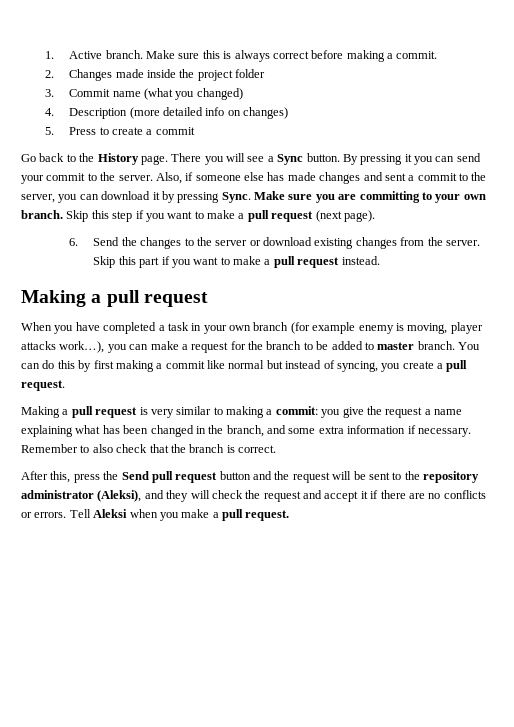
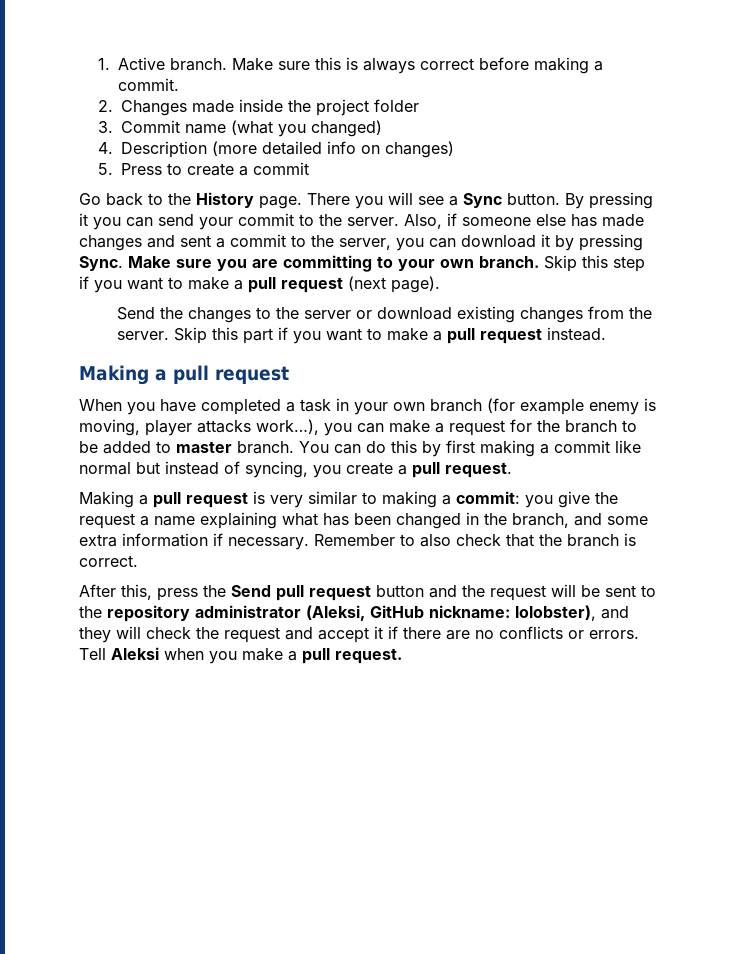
[69,238,79,246] 6. -> (440, 284) none
[97,490,142,502] (Aleksi), -> [306,605,596,621] (Aleksi, GitHub nickname: lolobster),

